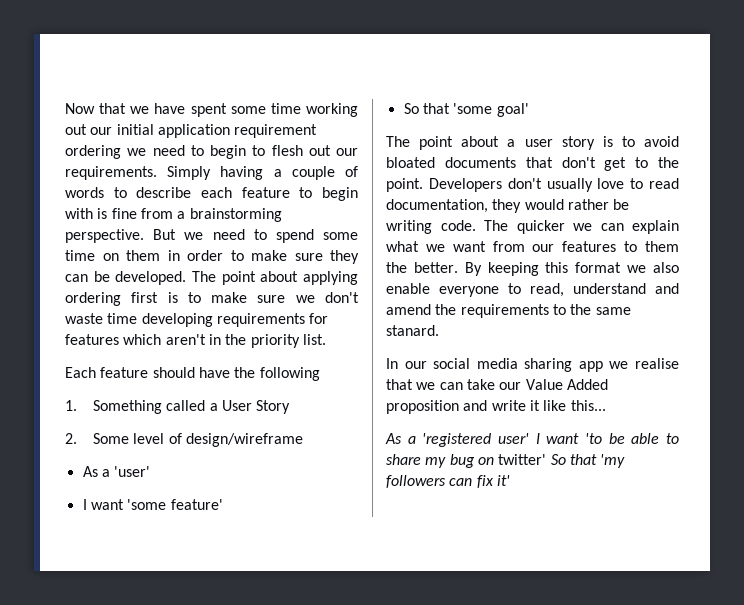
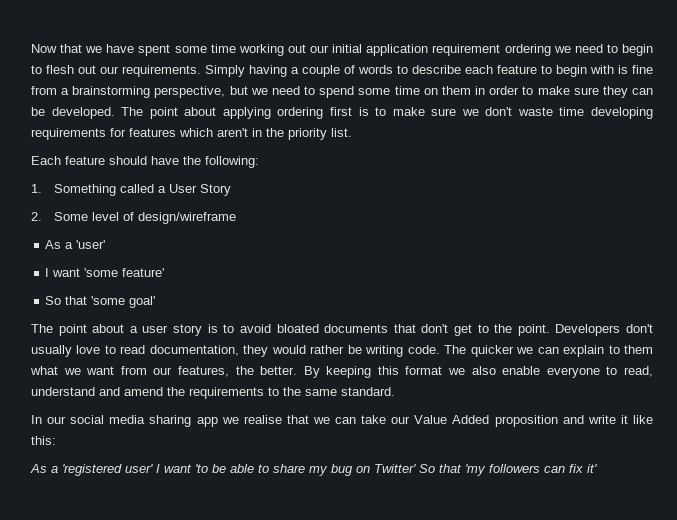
[65,229,177,243] perspective. But -> [154,86,248,98] perspective, but
[259,367,320,381] following -> [205,156,259,168] following:
(679, 227) none -> [608,345,654,354] to them
[562,241,679,252] features to them -> [177,366,229,377] features,
[386,325,439,336] stanard. -> [341,387,395,396] standard.
[570,400,606,411] this... -> [31,436,56,445] this:
[498,454,547,465] twitter' -> [374,464,416,473] Twitter'

